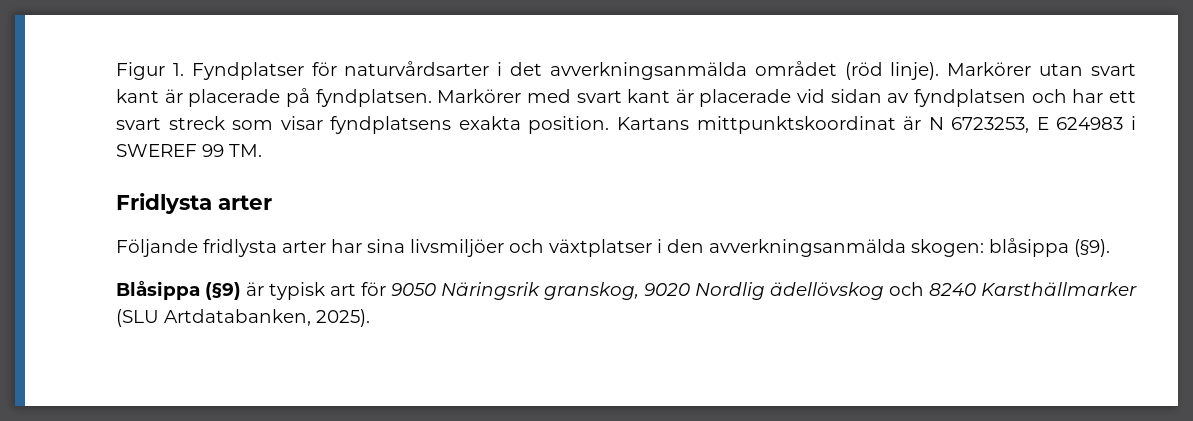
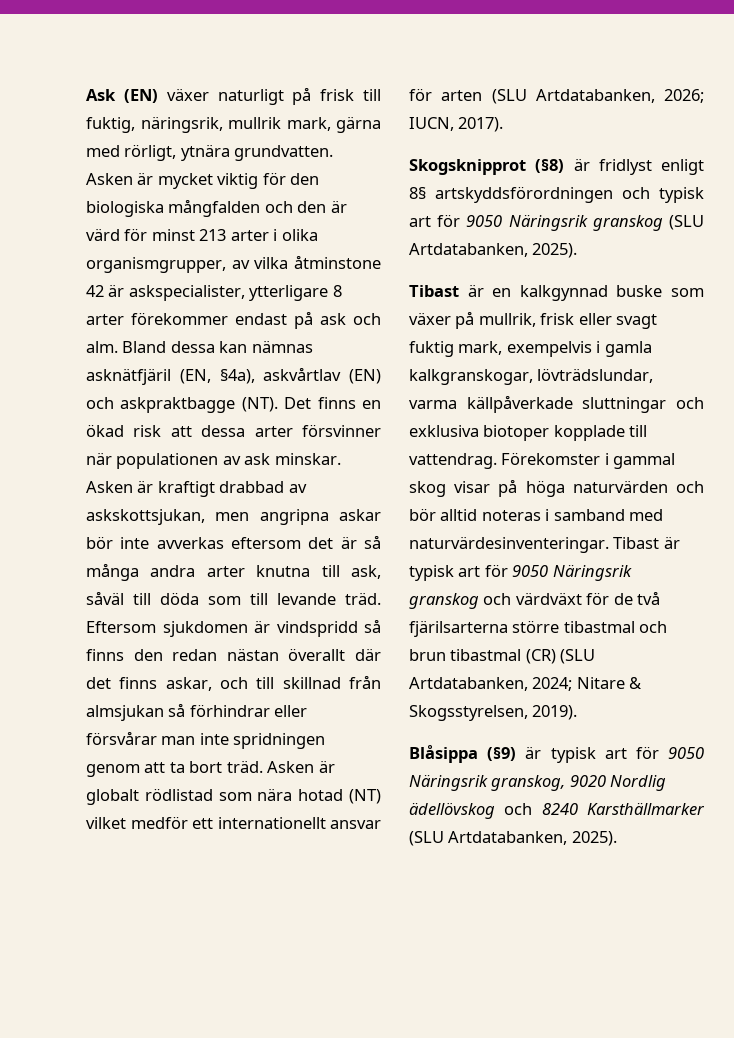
[116,61,1136,80] [116,88,1136,107] [116,116,1136,134] [116,144,262,157] [116,193,272,214] [116,238,1110,257] Figur 1. Fyndplatser för naturvårdsarter i det avverkningsanmälda området (röd linje). Markörer utan svart kant är placerade på fyndplatsen. Markörer med svart kant är placerade vid sidan av fyndplatsen och har ett svart streck som visar fyndplatsens exakta position. Kartans mittpunktskoordinat är N 6723253, E 624983 i SWEREF 99 TM. // Fridlysta arter // Följande fridlysta arter har sina livsmiljöer och växtplatser i den avverkningsanmälda skogen: blåsippa (§9). -> [86,87,381,105] [86,116,381,133] [86,144,334,161] [86,172,320,189] [86,199,347,217] [86,228,318,241] [86,255,381,273] [86,284,342,301] [86,311,381,329] [86,340,313,353] [86,367,381,385] [86,397,381,413] [86,424,381,437] [86,452,341,469] [86,480,307,497] [86,509,381,525] [86,535,381,549] [86,563,381,581] [86,591,381,605] [86,619,381,637] [86,648,381,661] [86,675,381,691] [86,703,308,721] [86,731,326,749] [86,760,335,777] [86,788,382,805] [86,816,381,829] [409,88,704,104] [409,117,504,132] [409,158,704,175] [409,186,704,203] [409,214,704,231] [409,243,578,258] [409,284,704,301] [409,311,658,329] [409,341,652,357] [409,368,654,385] [409,395,704,413] [409,425,648,441] [409,452,676,469] [409,479,704,497] [409,508,664,521] [409,536,680,553] [409,564,632,581] [409,591,661,609] [409,620,668,637] [409,649,596,664] [409,677,643,691] [409,705,578,721] Ask (EN) växer naturligt på frisk till fuktig, näringsrik, mullrik mark, gärna med rörligt, ytnära grundvatten. Asken är mycket viktig för den biologiska mångfalden och den är värd för minst 213 arter i olika organismgrupper, av vilka åtminstone 42 är askspecialister, ytterligare 8 arter förekommer endast på ask och alm. Bland dessa kan nämnas asknätfjäril (EN, §4a), askvårtlav (EN) och askpraktbagge (NT). Det finns en ökad risk att dessa arter försvinner när populationen av ask minskar. Asken är kraftigt drabbad av askskottsjukan, men angripna askar bör inte avverkas eftersom det är så många andra arter knutna till ask, såväl till döda som till levande träd. Eftersom sjukdomen är vindspridd så finns den redan nästan överallt där det finns askar, och till skillnad från almsjukan så förhindrar eller försvårar man inte spridningen genom att ta bort träd. Asken är globalt rödlistad som nära hotad (NT) vilket medför ett internationellt ansvar för arten (SLU Artdatabanken, 2026; IUCN, 2017). // Skogsknipprot (§8) är fridlyst enligt 8§ artskyddsförordningen och typisk art för 9050 Näringsrik granskog (SLU Artdatabanken, 2025). // Tibast är en kalkgynnad buske som växer på mullrik, frisk eller svagt fuktig mark, exempelvis i gamla kalkgranskogar, lövträdslundar, varma källpåverkade sluttningar och exklusiva biotoper kopplade till vattendrag. Förekomster i gammal skog visar på höga naturvärden och bör alltid noteras i samband med naturvärdesinventeringar. Tibast är typisk art för 9050 Näringsrik granskog och värdväxt för de två fjärilsarterna större tibastmal och brun tibastmal (CR) (SLU Artdatabanken, 2024; Nitare & Skogsstyrelsen, 2019).

